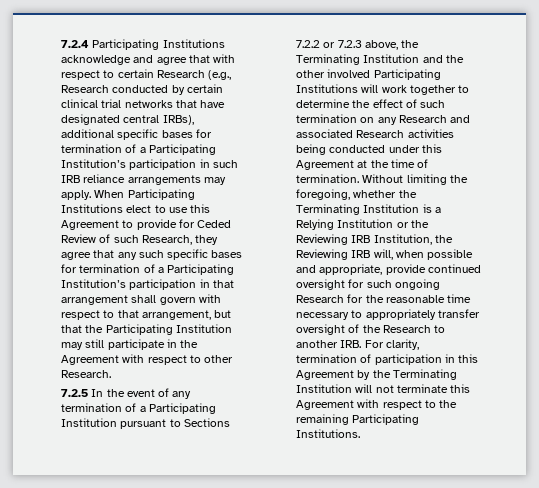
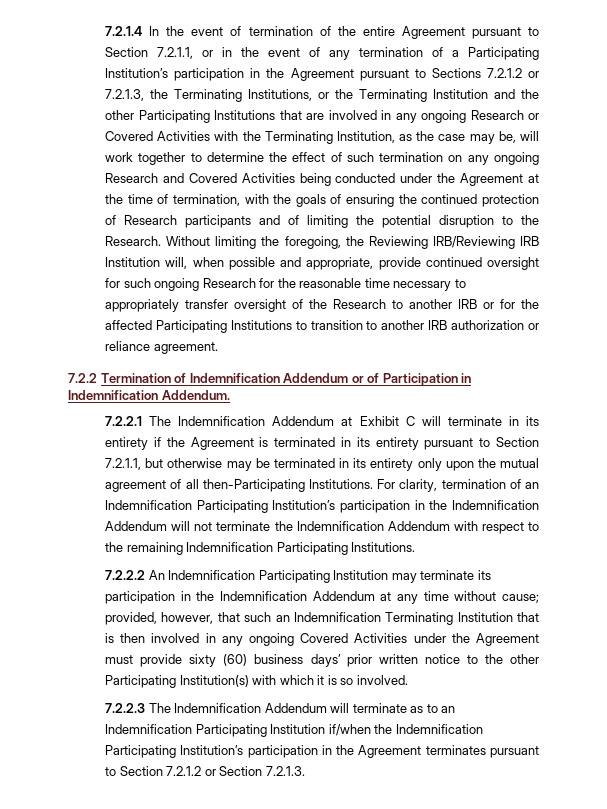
[61,39,225,50] [61,54,236,65] [61,69,232,80] [61,84,223,95] [61,99,226,108] [61,114,194,125] [61,129,212,140] [61,144,216,155] [61,159,238,170] [61,174,226,185] [61,189,195,200] [61,204,211,213] [61,219,232,230] [61,234,219,245] [61,249,243,260] [61,264,235,275] [61,279,234,290] [61,294,221,305] [61,310,232,320] [61,324,232,335] [61,339,199,350] [61,354,234,365] [61,370,112,378] [61,389,104,397] 7.2.4 Participating Institutions acknowledge and agree that with respect to certain Research (e.g., Research conducted by certain clinical trial networks that have designated central IRBs), additional specific bases for termination of a Participating Institution’s participation in such IRB reliance arrangements may apply. When Participating Institutions elect to use this Agreement to provide for Ceded Review of such Research, they agree that any such specific bases for termination of a Participating Institution’s participation in that arrangement shall govern with respect to that arrangement, but that the Participating Institution may still participate in the Agreement with respect to other Research. // 7.2.5 In -> [105,26,540,39] [105,47,233,59] 7.2.1.4 In the event of termination of the entire Agreement pursuant to Section 7.2.1.1, or in
[61,418,230,429] [296,40,398,50] Institution pursuant to Sections 7.2.2 or 7.2.3 above, -> [105,68,539,81] [105,89,330,102] Institution’s participation in the Agreement pursuant to Sections 7.2.1.2 or 7.2.1.3, the Terminating Institutions, or
[327,69,441,80] [296,84,359,93] involved Participating Institutions -> [138,110,539,123] [105,131,516,144] Participating Institutions that are involved in any ongoing Research or Covered Activities with the Terminating Institution, as the case may be,
(397, 121) none -> [493,152,539,165] ongoing
[296,129,454,138] associated Research activities -> [188,173,295,183] Covered Activities
[421,144,442,153] this -> [437,173,456,183] the
[296,174,468,185] [296,189,417,200] [296,204,441,215] [296,219,429,230] [296,234,453,245] [296,249,371,260] termination. Without limiting the foregoing, whether the Terminating Institution is a Relying Institution or the Reviewing IRB Institution, the Reviewing IRB -> [172,194,539,207] [105,215,539,228] [105,236,540,249] [105,257,161,267] termination, with the goals of ensuring the continued protection of Research participants and of limiting the potential disruption to the Research. Without limiting the foregoing, the Reviewing IRB/Reviewing IRB Institution
[340,339,419,350] [296,354,479,365] [296,369,457,380] [296,384,471,393] [296,400,355,410] IRB. For clarity, termination of participation in this Agreement by the Terminating Institution will not terminate this Agreement -> [458,299,539,309] [105,320,539,333] [105,341,218,354] [68,373,472,386] [68,390,230,400] [105,416,539,426] [105,437,539,450] [105,458,539,471] [105,479,539,492] [105,500,539,513] [105,521,450,531] IRB or for the affected Participating Institutions to transition to another IRB authorization or reliance agreement. // 7.2.2 Termination of Indemnification Addendum or of Participation in Indemnification Addendum. // 7.2.2.1 The Indemnification Addendum at Exhibit C will terminate in its entirety if the Agreement is terminated in its entirety pursuant to Section 7.2.1.1, but otherwise may be terminated in its entirety only upon the mutual agreement of all then-Participating Institutions. For clarity, termination of an Indemnification Participating Institution’s participation in the Indemnification Addendum will not terminate the Indemnification Addendum
(350, 419) none -> [186,542,274,552] Indemnification
(361, 433) none -> [105,570,491,583] [105,591,539,604] [105,612,539,625] [105,633,540,646] [105,654,540,667] [105,675,408,688] [105,703,456,713] [105,724,483,737] [105,745,540,758] [105,766,305,776] // 7.2.2.2 An Indemnification Participating Institution may terminate its participation in the Indemnification Addendum at any time without cause; provided, however, that such an Indemnification Terminating Institution that is then involved in any ongoing Covered Activities under the Agreement must provide sixty (60) business days’ prior written notice to the other Participating Institution(s) with which it is so involved. // 7.2.2.3 The Indemnification Addendum will terminate as to an Indemnification Participating Institution if/when the Indemnification Participating Institution’s participation in the Agreement terminates pursuant to Section 7.2.1.2 or Section 7.2.1.3.

